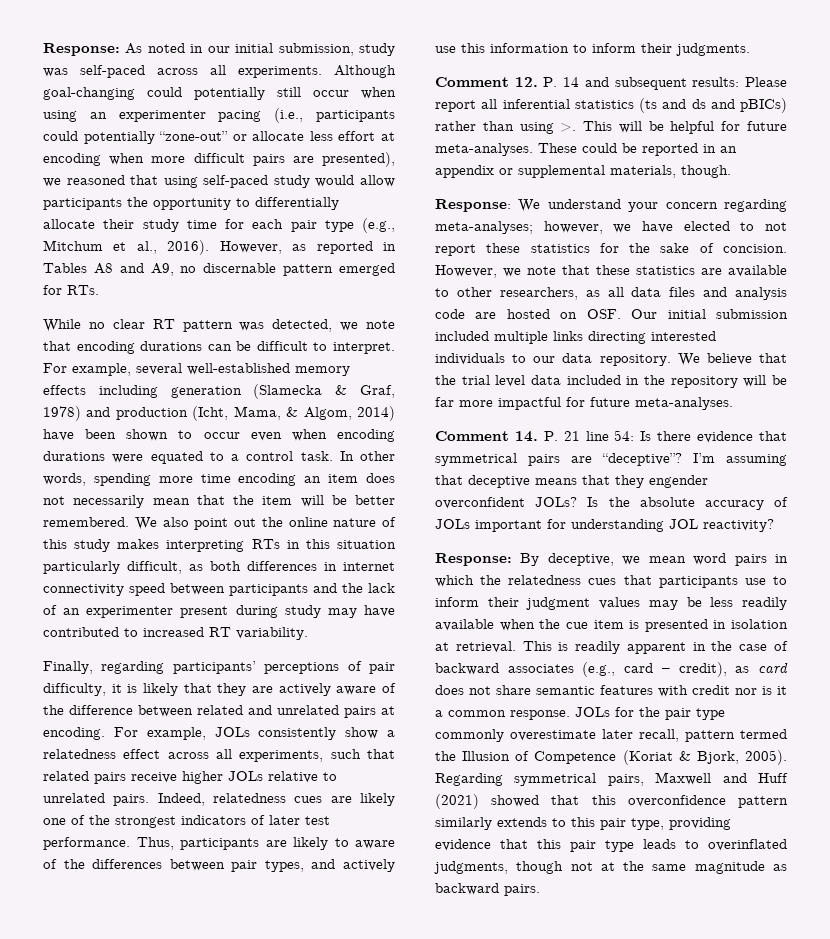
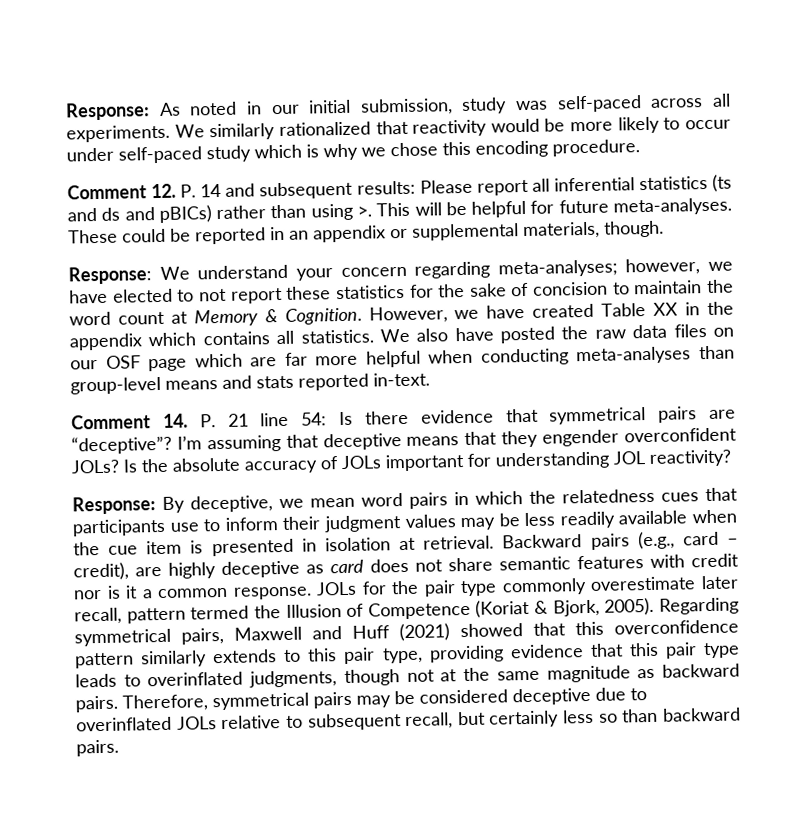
[334,65,396,78] [43,87,396,100] [43,108,396,123] [43,131,395,144] [43,152,395,167] [43,175,395,188] [43,197,339,210] [43,218,395,233] [43,240,396,255] [43,263,395,276] [43,285,99,295] [43,319,395,332] [43,341,395,354] [43,363,350,376] [43,384,395,399] [43,406,395,421] [43,429,395,442] [43,451,395,464] [43,473,395,486] [43,495,395,508] [43,517,396,530] [43,539,396,552] [43,561,395,574] [43,583,395,596] [43,605,395,618] [43,627,308,640] [43,661,395,674] [43,683,396,696] [43,705,395,718] [43,727,395,740] [43,749,395,762] [43,771,337,784] [43,793,395,806] [43,815,330,828] [43,837,395,850] [43,859,395,872] [435,43,750,56] Although goal-changing could potentially still occur when using an experimenter pacing (i.e., participants could potentially “zone-out” or allocate less effort at encoding when more difficult pairs are presented), we reasoned that using self-paced study would allow participants the opportunity to differentially allocate their study time for each pair type (e.g., Mitchum et al., 2016). However, as reported in Tables A8 and A9, no discernable pattern emerged for RTs. // While no clear RT pattern was detected, we note that encoding durations can be difficult to interpret. For example, several well-established memory effects including generation (Slamecka & Graf, 1978) and production (Icht, Mama, & Algom, 2014) have been shown to occur even when encoding durations were equated to a control task. In other words, spending more time encoding an item does not necessarily mean that the item will be better remembered. We also point out the online nature of this study makes interpreting RTs in this situation particularly difficult, as both differences in internet connectivity speed between participants and the lack of an experimenter present during study may have contributed to increased RT variability. // Finally, regarding participants’ perceptions of pair difficulty, it is likely that they are actively aware of the difference between related and unrelated pairs at encoding. For example, JOLs consistently show a relatedness effect across all experiments, such that related pairs receive higher JOLs relative to unrelated pairs. Indeed, relatedness cues are likely one of the strongest indicators of later test performance. Thus, participants are likely to aware of the differences between pair types, and actively use this information to inform their judgments. -> [174,116,731,141] [66,139,640,164] We similarly rationalized that reactivity would be more likely to occur under self-paced study which is why we chose this encoding procedure.
[723,244,787,253] [435,265,787,278] [435,287,787,300] [435,309,788,319] [435,331,716,344] [435,353,787,366] [435,375,787,388] [435,397,733,410] concision. However, we note that these statistics are available to other researchers, as all data files and analysis code are hosted on OSF. Our initial submission included multiple links directing interested individuals to our data repository. We believe that the trial level data included in the repository will be far more impactful for future meta-analyses. -> [532,279,734,296] [69,301,734,327] [69,324,734,351] [70,345,735,372] [70,372,430,395] concision to maintain the word count at Memory & Cognition. However, we have created Table XX in the appendix which contains all statistics. We also have posted the raw data files on our OSF page which are far more helpful when conducting meta-analyses than group-level means and stats reported in-text.
[522,641,788,654] [435,663,574,675] This is readily apparent in the case of backward associates -> [502,533,630,550] Backward pairs
(727, 669) none -> [135,560,300,579] are highly deceptive
(540, 890) none -> [122,687,647,712] [76,707,741,732] [76,739,119,757] Therefore, symmetrical pairs may be considered deceptive due to overinflated JOLs relative to subsequent recall, but certainly less so than backward pairs.

